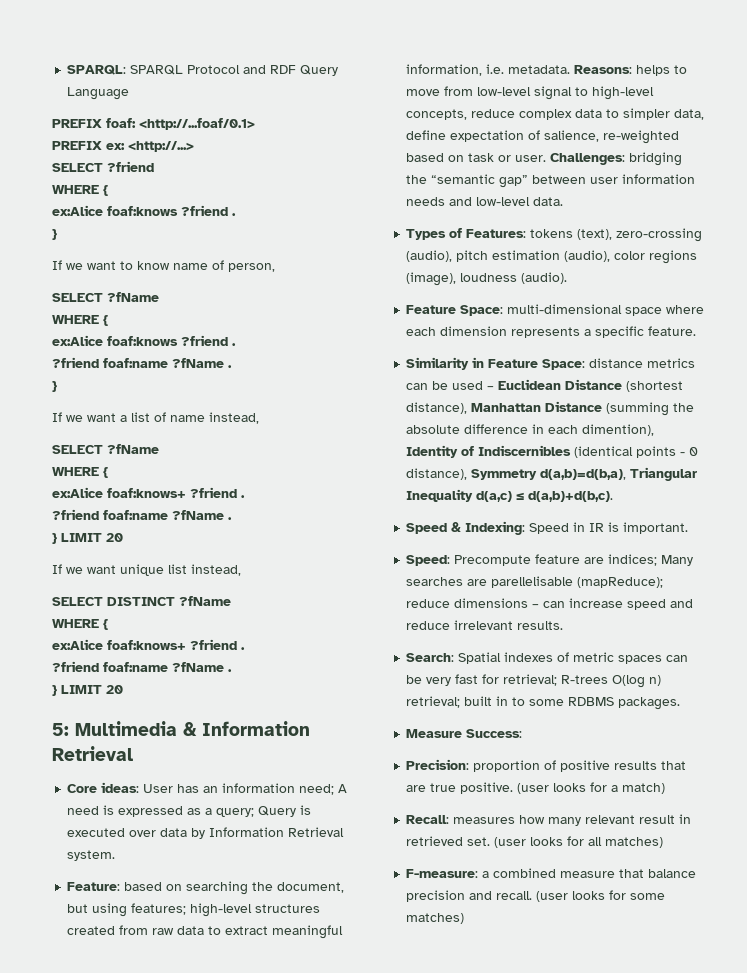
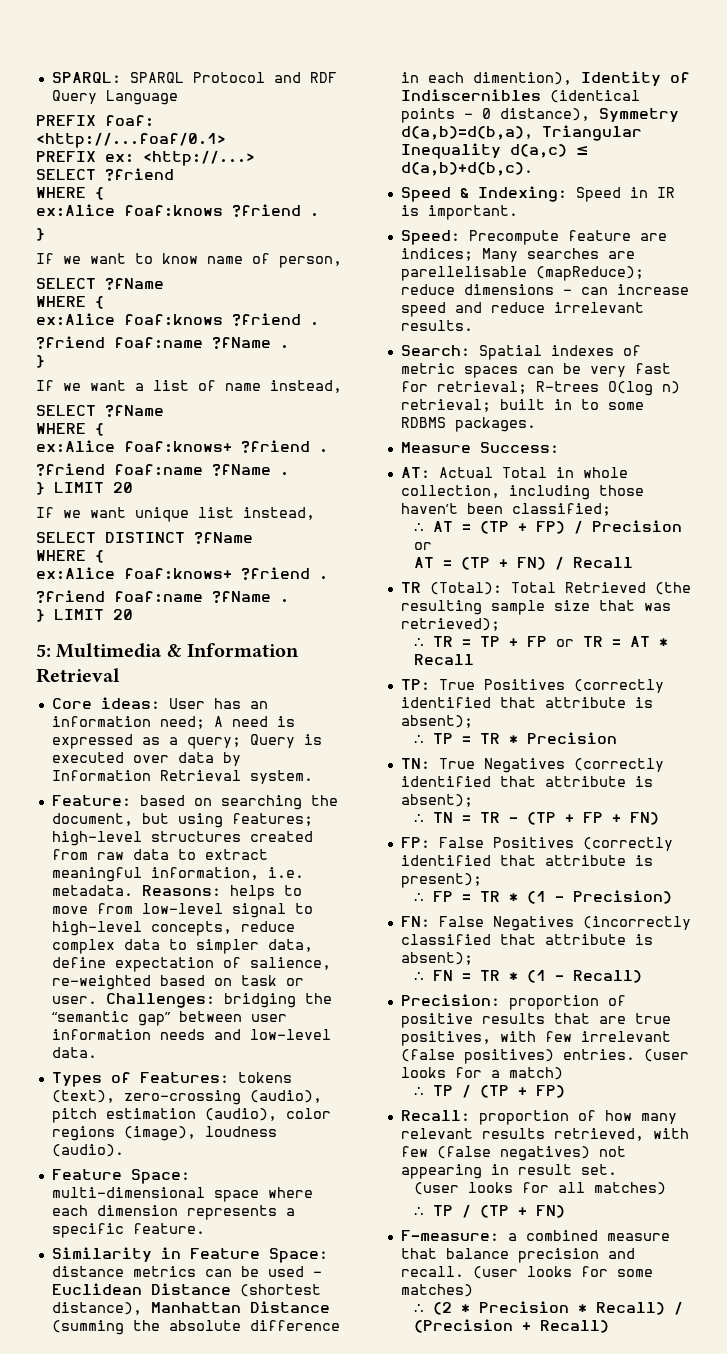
(523, 733) none -> [400,467,628,478] [400,485,644,500] [400,503,611,516] [413,520,682,534] [413,542,432,550] [413,556,633,570] [400,582,691,595] [400,600,671,615] [400,618,500,631] [413,636,668,647] [413,654,474,665] [400,679,664,693] [400,697,653,708] [400,715,473,728] [413,732,617,744] [400,758,664,773] [400,776,653,787] [400,794,473,807] [413,812,659,825] [400,837,673,851] [400,855,653,866] [400,873,482,888] [413,890,672,904] [400,916,691,931] [400,934,653,945] [400,952,473,965] [413,970,642,983] // AT: Actual Total in whole collection, including those haven’t been classified; // ∴ AT = (TP + FP) / Precision or // AT = (TP + FN) / Recall // TR (Total): Total Retrieved (the resulting sample size that was retrieved); // ∴ TR = TP + FP or TR = AT * Recall // TP: True Positives (correctly identified that attribute is absent); // ∴ TP = TR * Precision // TN: True Negatives (correctly identified that attribute is absent); // ∴ TN = TR – (TP + FP + FN) // FP: False Positives (correctly identified that attribute is present); // ∴ FP = TR * (1 – Precision) // FN: False Negatives (incorrectly classified that attribute is absent); // ∴ FN = TR * (1 – Recall)
[460,782,514,794] positive. -> [400,1031,671,1046] [400,1049,635,1064] positives, with few irrelevant (false positives) entries.
(666, 788) none -> [413,1084,565,1098] // ∴ TP / (TP + FP)
[453,817,516,824] measures -> [478,1110,596,1125] proportion of
[639,814,692,824] [406,836,464,846] result in retrieved -> [481,1128,689,1141] [400,1146,626,1161] [400,1164,572,1179] results retrieved, with few (false negatives) not appearing in result
(491, 841) none -> (617, 1169) //
(664, 842) none -> [413,1204,565,1218] // ∴ TP / (TP + FN)
(465, 918) none -> [413,1301,683,1315] [413,1319,609,1333] // ∴ (2 * Precision * Recall) / (Precision + Recall)

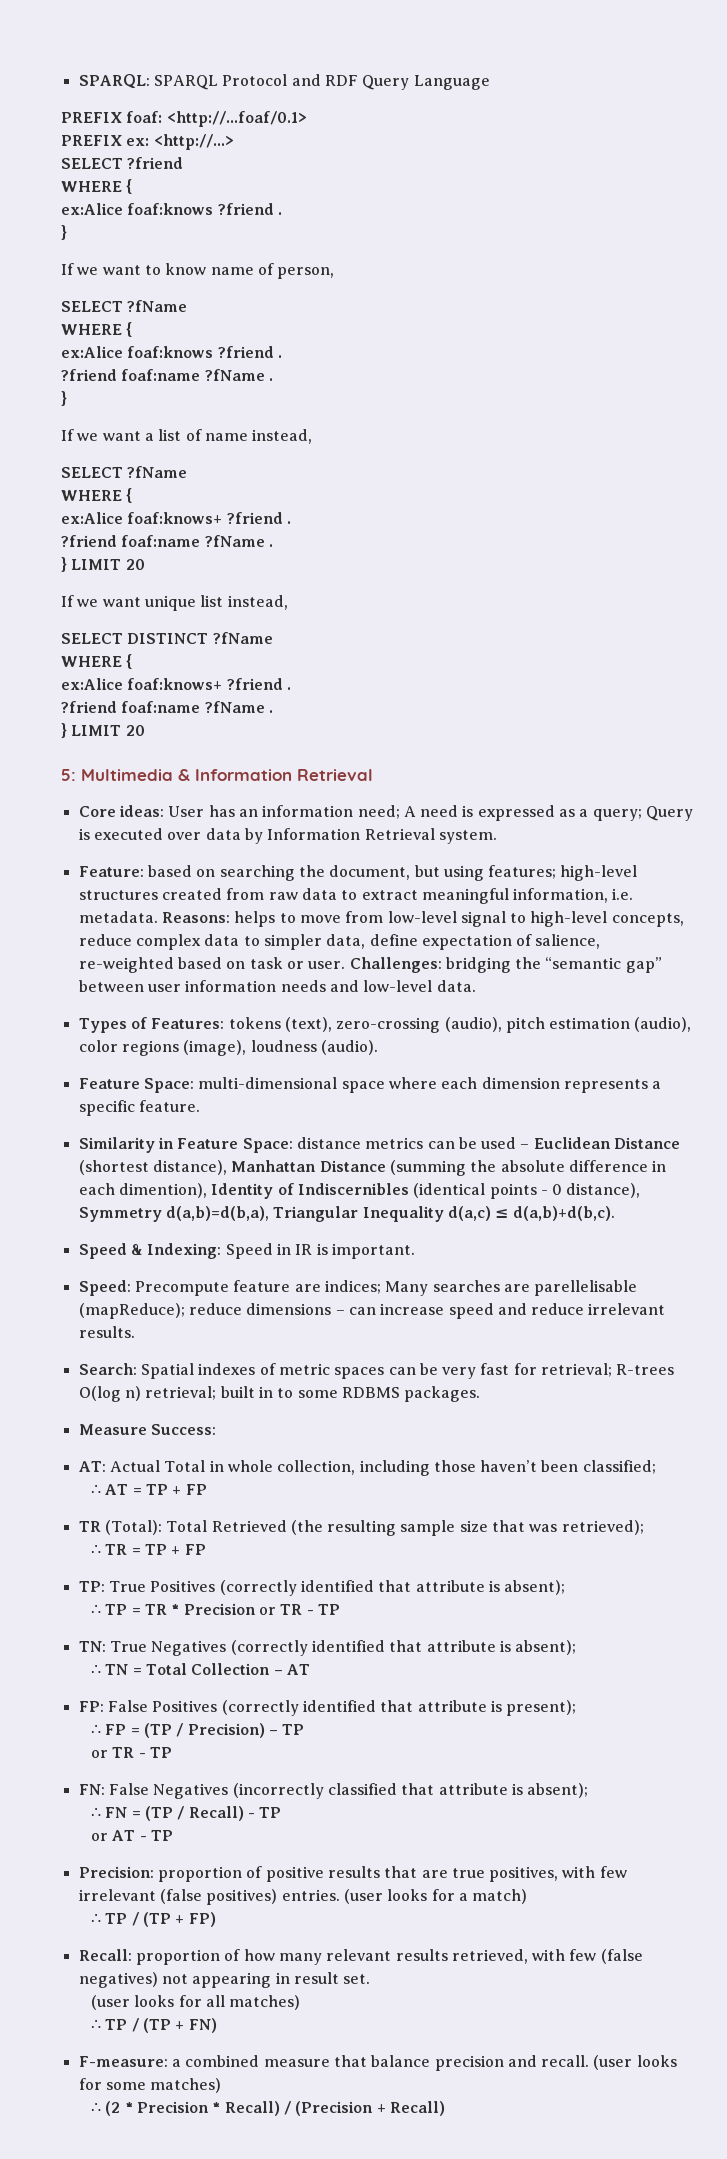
[479,520,682,534] [413,542,432,550] [413,556,633,570] (TP + FP) / Precision or // AT = (TP + FN) / Recall -> [145,1484,207,1495] TP + FP
[555,636,668,647] [413,654,474,665] or TR = AT * Recall -> (206, 1549) none
(617, 738) none -> [258,1604,340,1615] or TR - TP
[479,812,659,825] TR – (TP + FP + FN) -> [145,1663,310,1675] Total Collection – AT
[479,890,672,904] TR * (1 – Precision) -> [143,1723,305,1738] [90,1747,172,1758] (TP / Precision) – TP // or TR - TP
[479,970,642,983] TR * (1 – Recall) -> [144,1806,282,1821] [90,1830,173,1841] (TP / Recall) - TP // or AT - TP

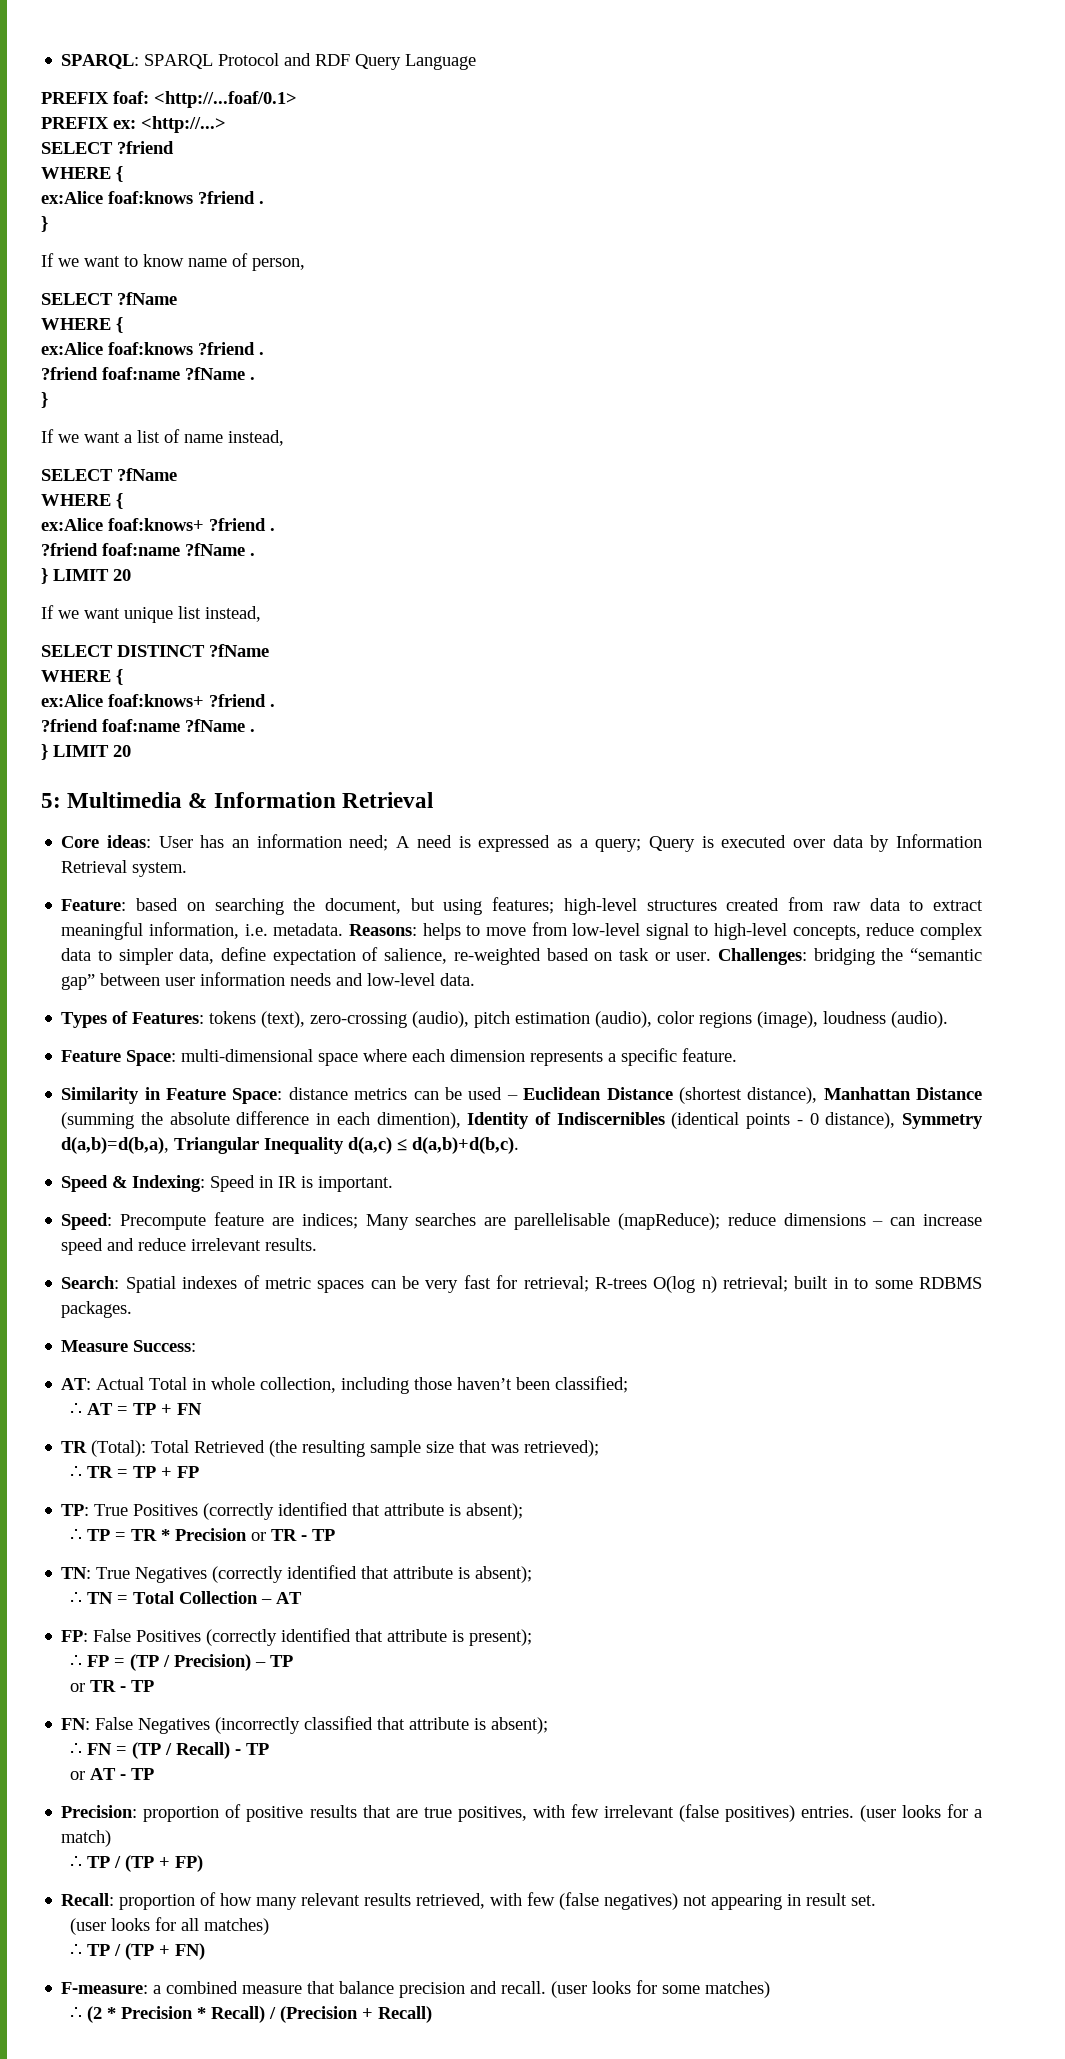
[185,1484,207,1495] FP -> [177,1403,203,1415] FN

